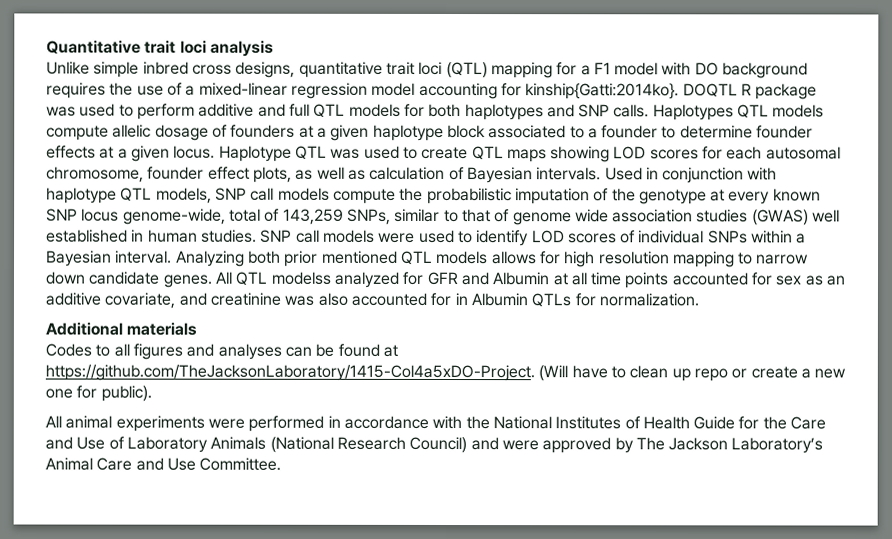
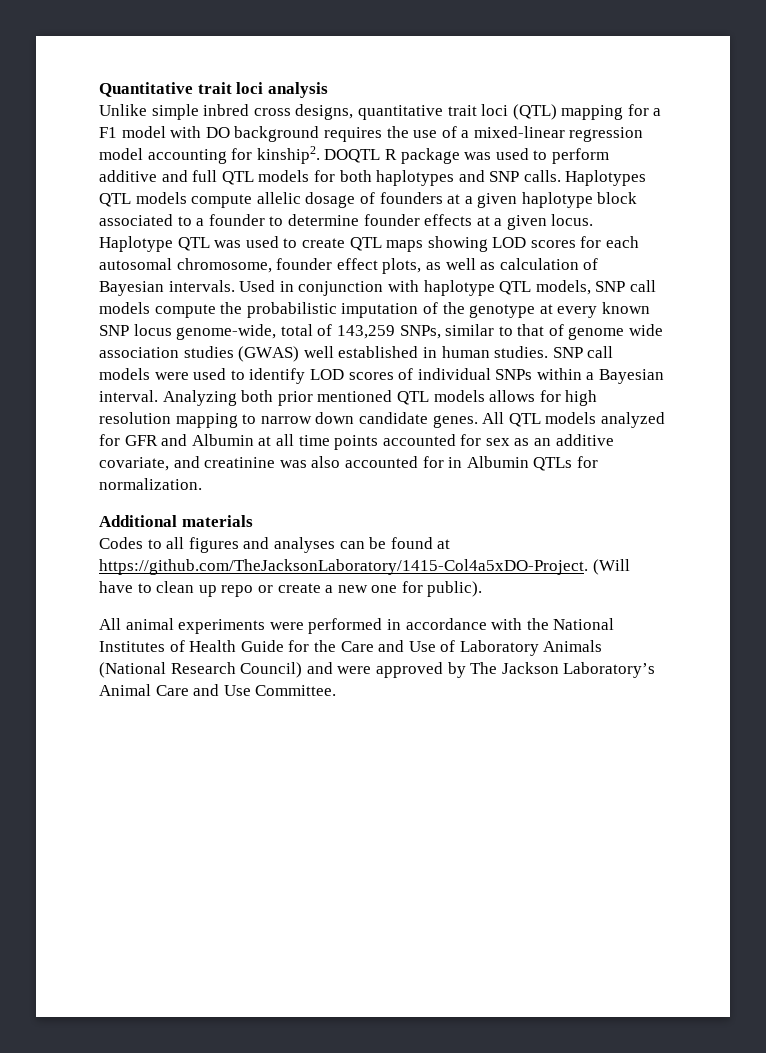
[525,83,680,100] kinship{Gatti:2014ko}. -> [256,146,320,164] kinship2.
[270,271,331,285] modelss -> [545,412,597,424] models

